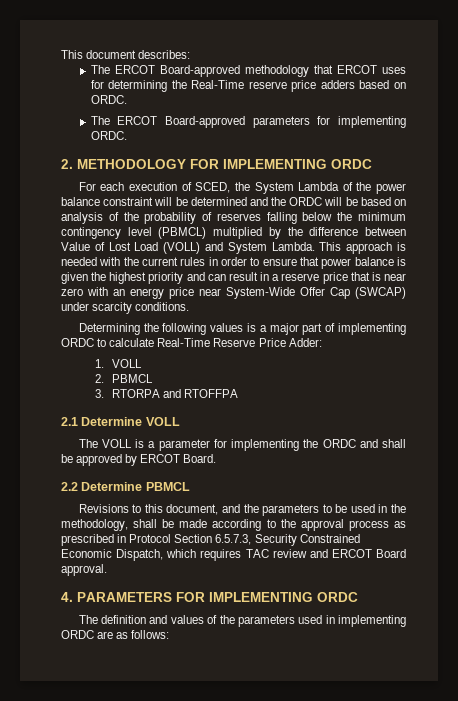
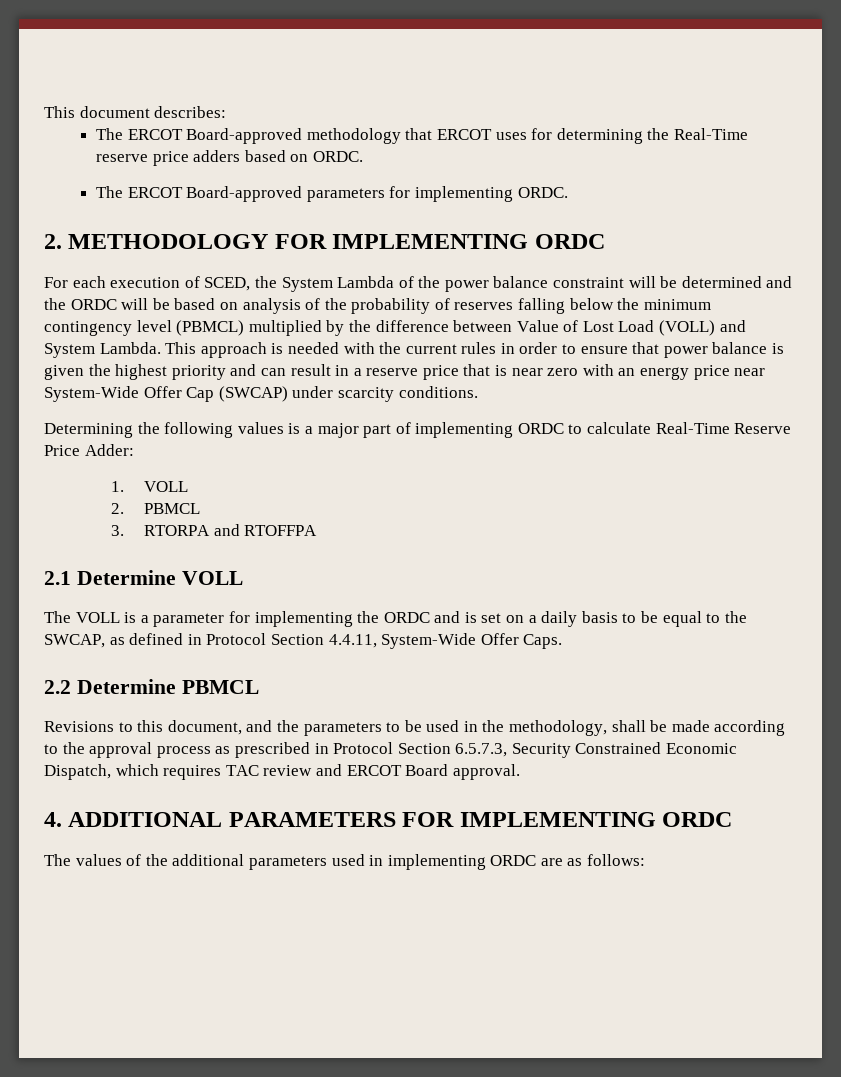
[382,439,407,448] [61,454,217,466] shall be approved by ERCOT Board. -> [464,611,747,627] [44,633,563,649] is set on a daily basis to be equal to the SWCAP, as defined in Protocol Section 4.4.11, System-Wide Offer Caps.
(73, 597) none -> [68,812,223,827] ADDITIONAL
[101,615,168,624] definition and -> (71, 860) none
(235, 619) none -> [172,854,245,866] additional

